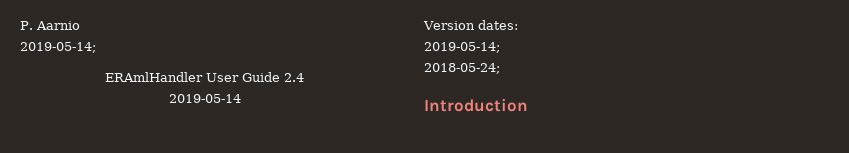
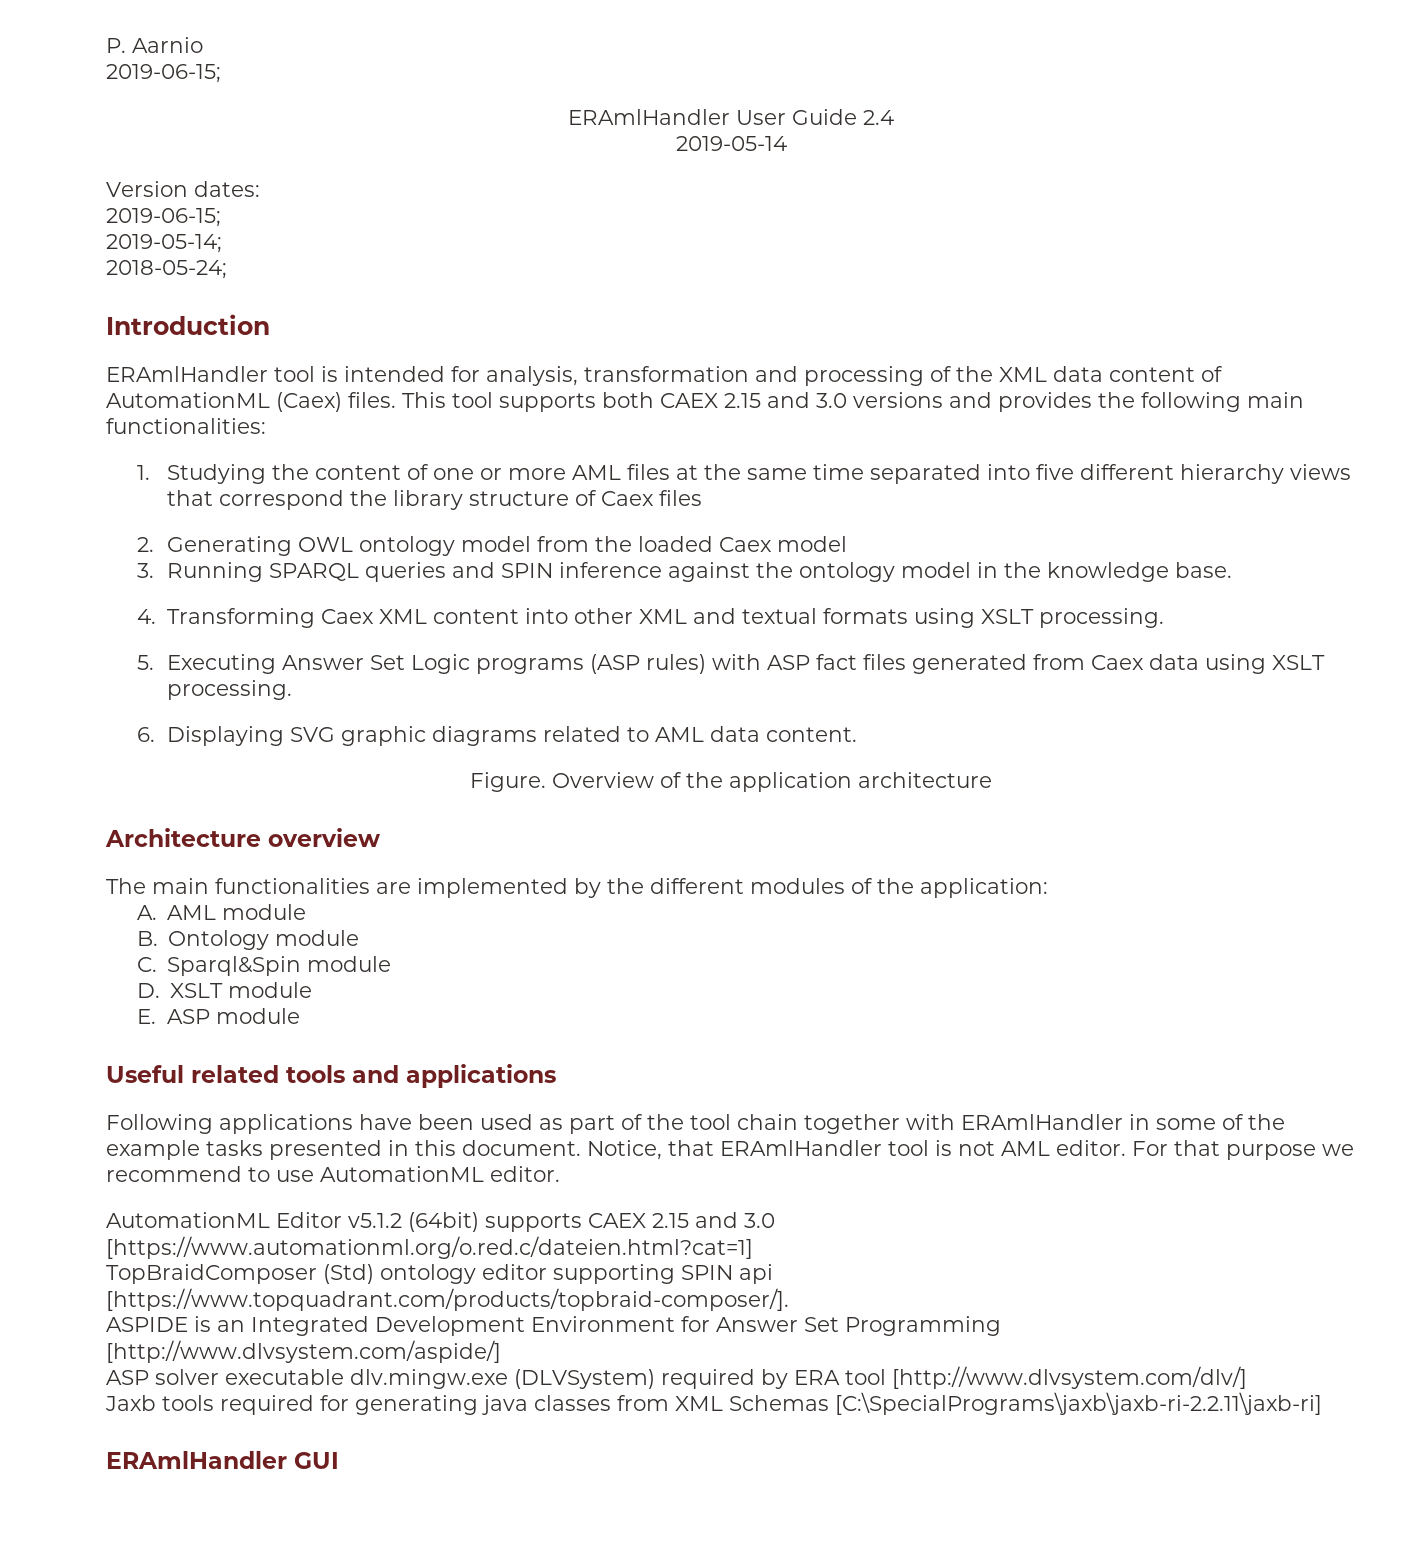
[20,42,96,53] 2019-05-14; -> [106,64,221,83] 2019-06-15;
(518, 25) none -> [106,208,221,227] // 2019-06-15;
(528, 105) none -> [106,366,1223,386] [106,392,1304,412] [106,418,266,434] [136,464,1352,484] [167,490,703,510] [136,536,848,556] [136,562,1233,582] [136,608,1165,628] [136,654,1326,674] [167,680,293,700] [136,726,858,746] [470,772,992,792] [105,828,380,847] [106,878,1048,898] [136,904,307,920] [136,930,360,950] [136,956,392,976] [136,982,313,998] [136,1008,301,1024] [106,1064,556,1088] [106,1114,1285,1134] [106,1140,1354,1160] [106,1166,560,1182] [106,1212,775,1232] [106,1236,753,1259] [106,1264,773,1284] [106,1288,789,1311] [106,1316,1001,1336] [106,1340,501,1363] [106,1366,1247,1389] [105,1392,1322,1415] [106,1451,339,1469] // ERAmlHandler tool is intended for analysis, transformation and processing of the XML data content of AutomationML (Caex) files. This tool supports both CAEX 2.15 and 3.0 versions and provides the following main functionalities: // 1. Studying the content of one or more AML files at the same time separated into five different hierarchy views that correspond the library structure of Caex files // 2. Generating OWL ontology model from the loaded Caex model // 3. Running SPARQL queries and SPIN inference against the ontology model in the knowledge base. // 4. Transforming Caex XML content into other XML and textual formats using XSLT processing. // 5. Executing Answer Set Logic programs (ASP rules) with ASP fact files generated from Caex data using XSLT processing. // 6. Displaying SVG graphic diagrams related to AML data content. // Figure. Overview of the application architecture // Architecture overview // The main functionalities are implemented by the different modules of the application: // A. AML module // B. Ontology module // C. Sparql&Spin module // D. XSLT module // E. ASP module // Useful related tools and applications // Following applications have been used as part of the tool chain together with ERAmlHandler in some of the example tasks presented in this document. Notice, that ERAmlHandler tool is not AML editor. For that purpose we recommend to use AutomationML editor. // AutomationML Editor v5.1.2 (64bit) supports CAEX 2.15 and 3.0 [https://www.automationml.org/o.red.c/dateien.html?cat=1] // TopBraidComposer (Std) ontology editor supporting SPIN api [https://www.topquadrant.com/products/topbraid-composer/]. // ASPIDE is an Integrated Development Environment for Answer Set Programming [http://www.dlvsystem.com/aspide/] // ASP solver executable dlv.mingw.exe (DLVSystem) required by ERA tool [http://www.dlvsystem.com/dlv/] // Jaxb tools required for generating java classes from XML Schemas [C:\SpecialPrograms\jaxb\jaxb-ri-2.2.11\jaxb-ri] // ERAmlHandler GUI

